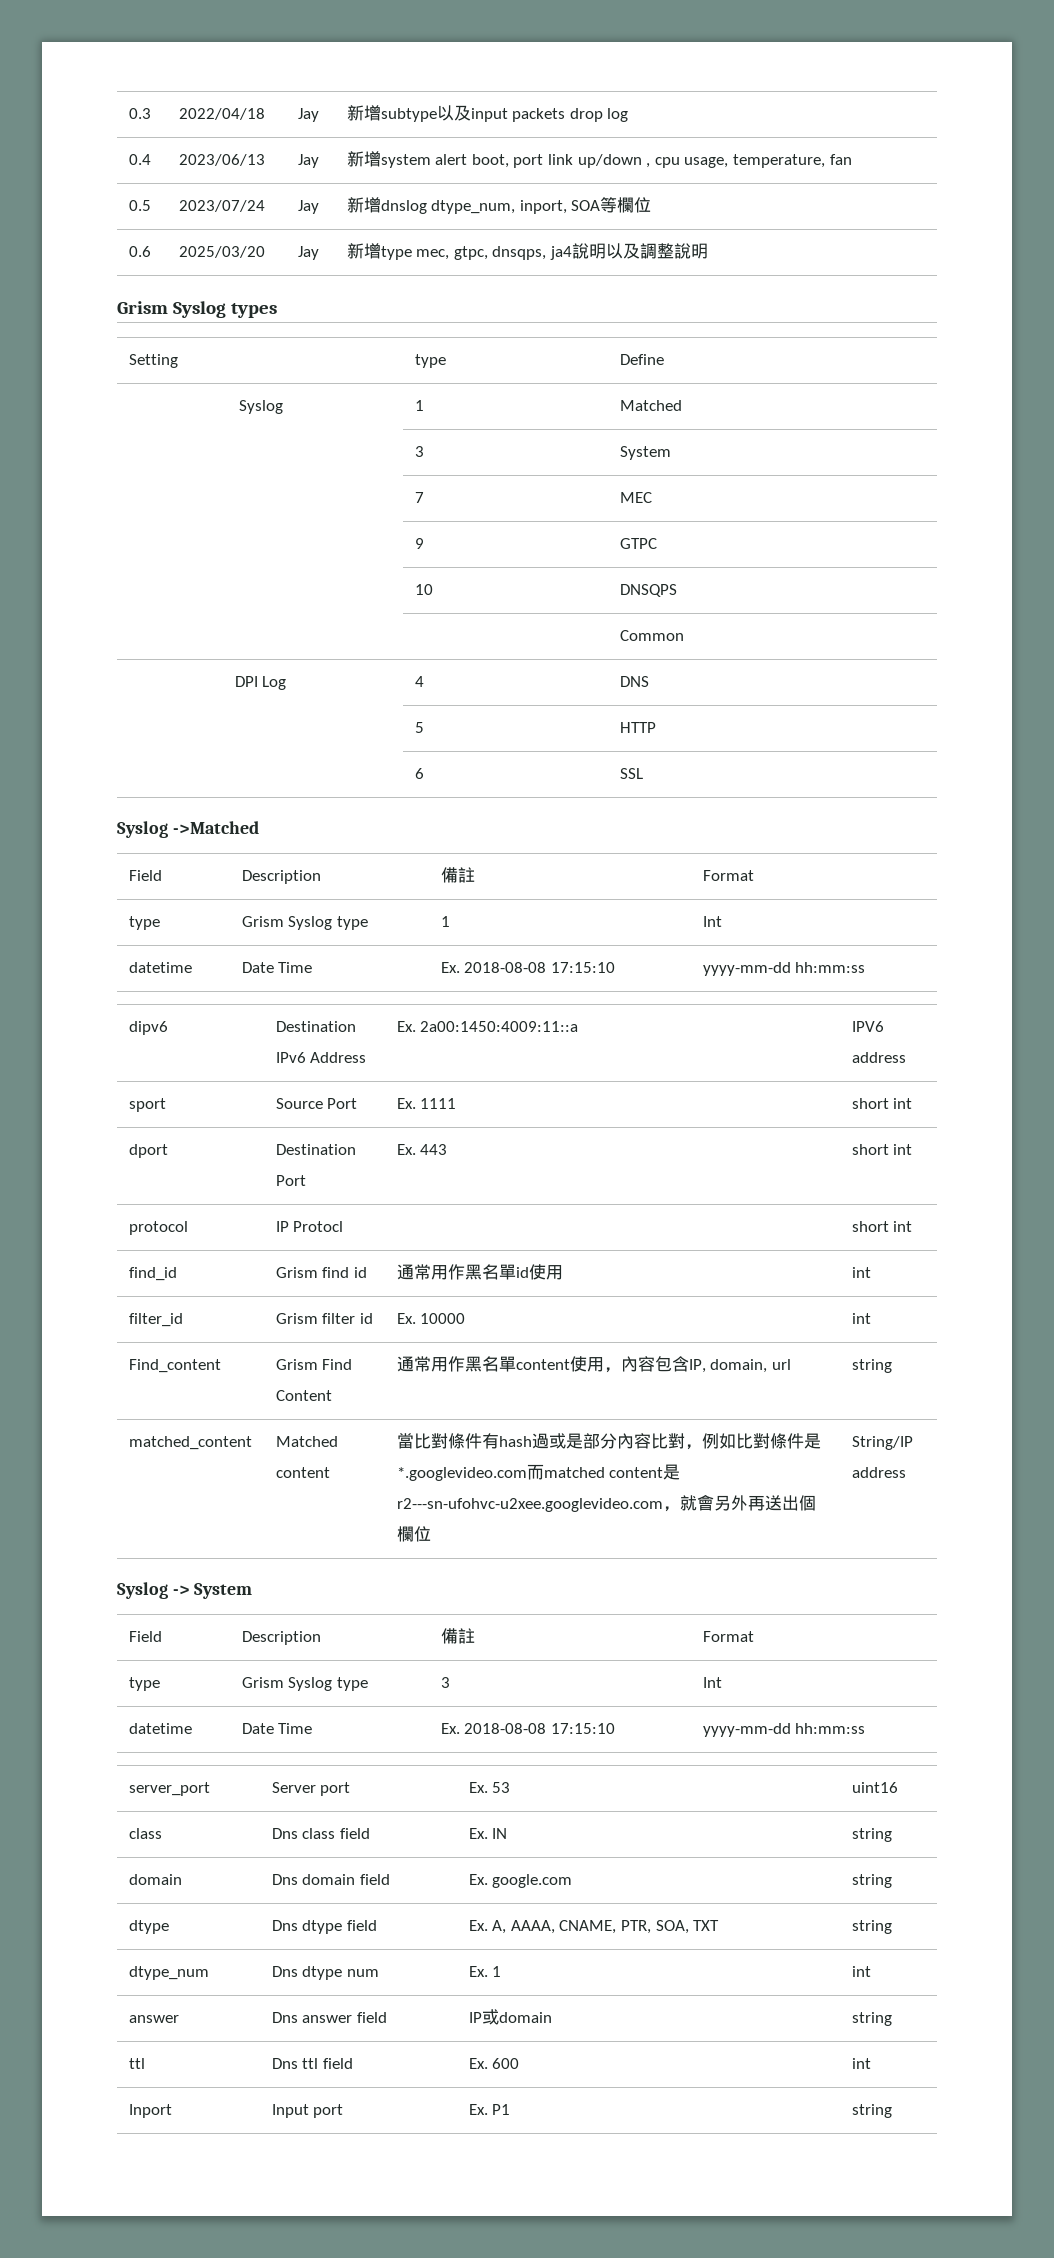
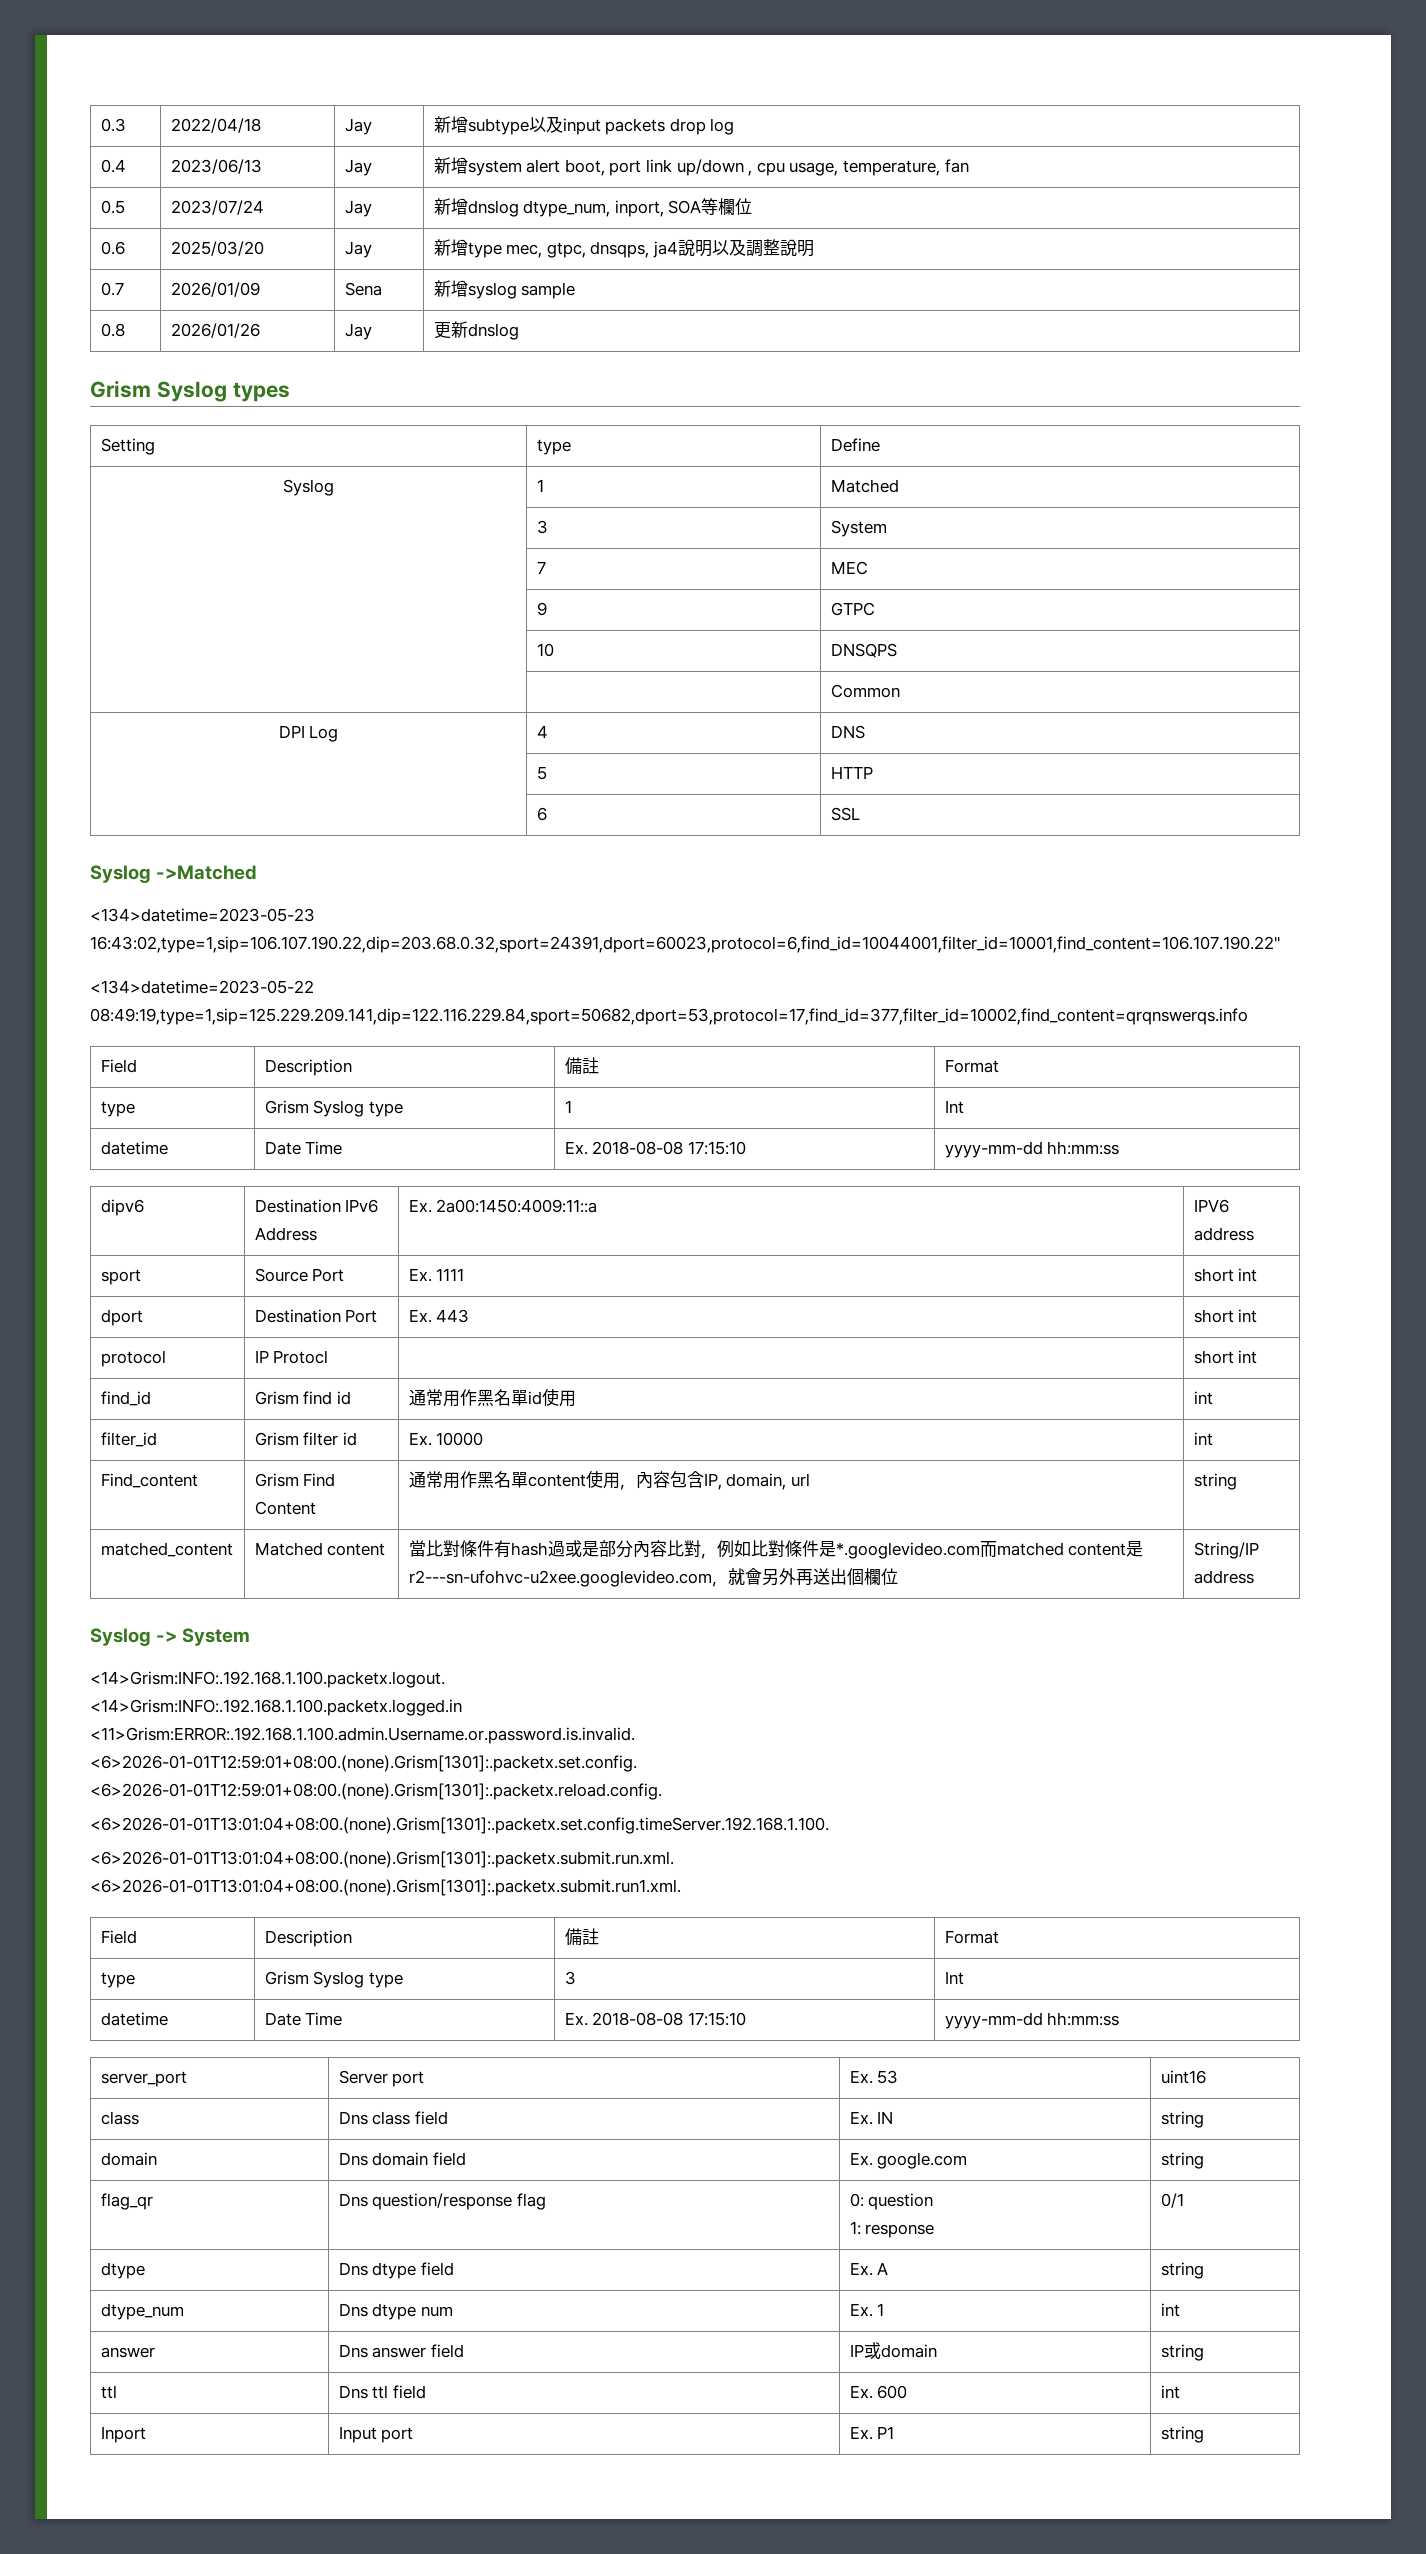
(709, 251) none -> [100,282,124,296] [170,282,260,297] [344,282,382,296] [433,280,576,299] [100,323,125,337] [170,323,260,338] [344,323,372,340] [433,321,519,340] // 0.7 | 2026/01/09 | Sena | 新增syslog sample // 0.8 | 2026/01/26 | Jay | 更新dnslog
(259, 827) none -> [90,908,315,922] [90,936,1280,953] [90,980,314,994] [90,1008,1248,1025] // <134>datetime=2023-05-23 16:43:02,type=1,sip=106.107.190.22,dip=203.68.0.32,sport=24391,dport=60023,protocol=6,find_id=10044001,filter_id=10001,find_content=106.107.190.22" // <134>datetime=2023-05-22 08:49:19,type=1,sip=125.229.209.141,dip=122.116.229.84,sport=50682,dport=53,protocol=17,find_id=377,filter_id=10002,find_content=qrqnswerqs.info
(253, 1591) none -> [90,1671,445,1688] [90,1699,462,1716] [90,1727,635,1744] [90,1755,637,1772] [90,1783,662,1800] [90,1817,829,1834] [90,1851,674,1868] [90,1879,681,1896] // <14>Grism:INFO:.192.168.1.100.packetx.logout. // <14>Grism:INFO:.192.168.1.100.packetx.logged.in // <11>Grism:ERROR:.192.168.1.100.admin.Username.or.password.is.invalid. // <6>2026-01-01T12:59:01+08:00.(none).Grism[1301]:.packetx.set.config. // <6>2026-01-01T12:59:01+08:00.(none).Grism[1301]:.packetx.reload.config. // <6>2026-01-01T13:01:04+08:00.(none).Grism[1301]:.packetx.set.config.timeServer.192.168.1.100. // <6>2026-01-01T13:01:04+08:00.(none).Grism[1301]:.packetx.submit.run.xml. // <6>2026-01-01T13:01:04+08:00.(none).Grism[1301]:.packetx.submit.run1.xml.
(892, 1881) none -> [100,2193,153,2210] [338,2193,546,2210] [849,2193,934,2210] [849,2221,935,2238] [1160,2193,1184,2208] // flag_qr | Dns question/response flag | 0: question // 1: response | 0/1
[492,1920,720,1934] A, AAAA, CNAME, PTR, SOA, TXT -> [877,2262,889,2275] A

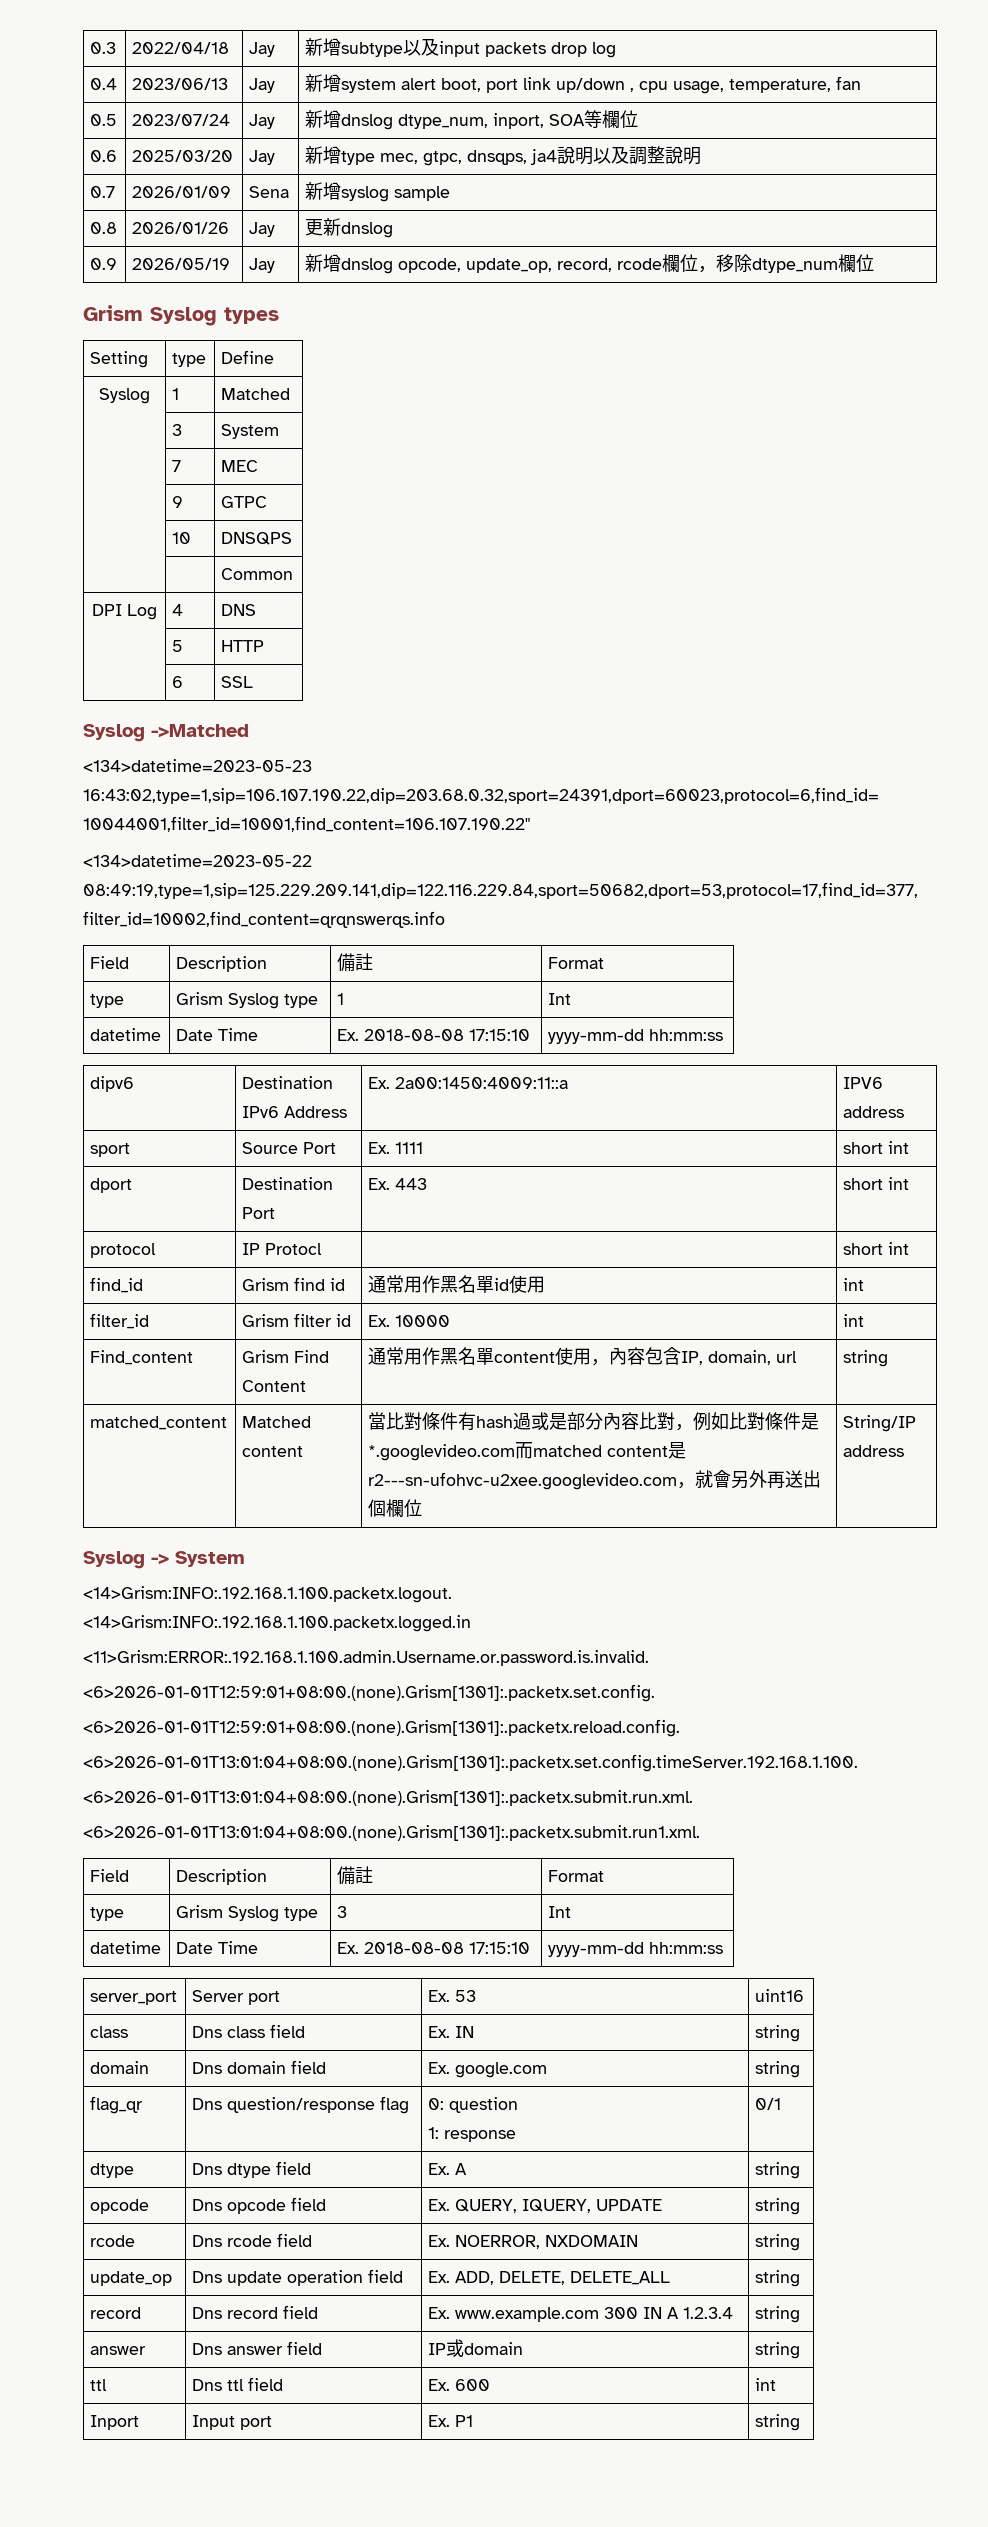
(519, 331) none -> [90,258,118,270] [132,258,231,270] [249,258,276,273] [305,254,875,274] // 0.9 | 2026/05/19 | Jay | 新增dnslog opcode, update_op, record, rcode欄位，移除dtype_num欄位
[100,2303,184,2320] [338,2303,453,2320] [849,2303,885,2317] [1160,2303,1180,2317] dtype_num | Dns dtype num | Ex. 1 | int -> [90,2199,150,2214] [192,2197,327,2214] [428,2199,663,2213] [755,2198,801,2215] [90,2235,136,2247] [192,2233,313,2247] [428,2235,639,2249] [755,2234,801,2251] [90,2271,173,2286] [192,2269,404,2286] [428,2271,671,2285] [755,2270,801,2287] [90,2307,142,2319] [192,2305,319,2319] [428,2307,734,2322] [755,2306,801,2323] opcode | Dns opcode field | Ex. QUERY, IQUERY, UPDATE | string // rcode | Dns rcode field | Ex. NOERROR, NXDOMAIN | string // update_op | Dns update operation field | Ex. ADD, DELETE, DELETE_ALL | string // record | Dns record field | Ex. www.example.com 300 IN A 1.2.3.4 | string

